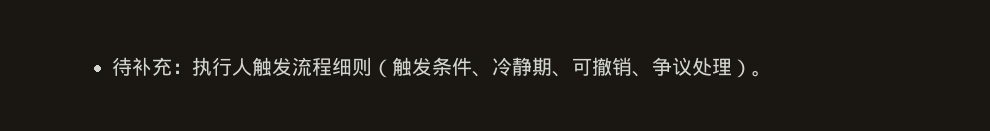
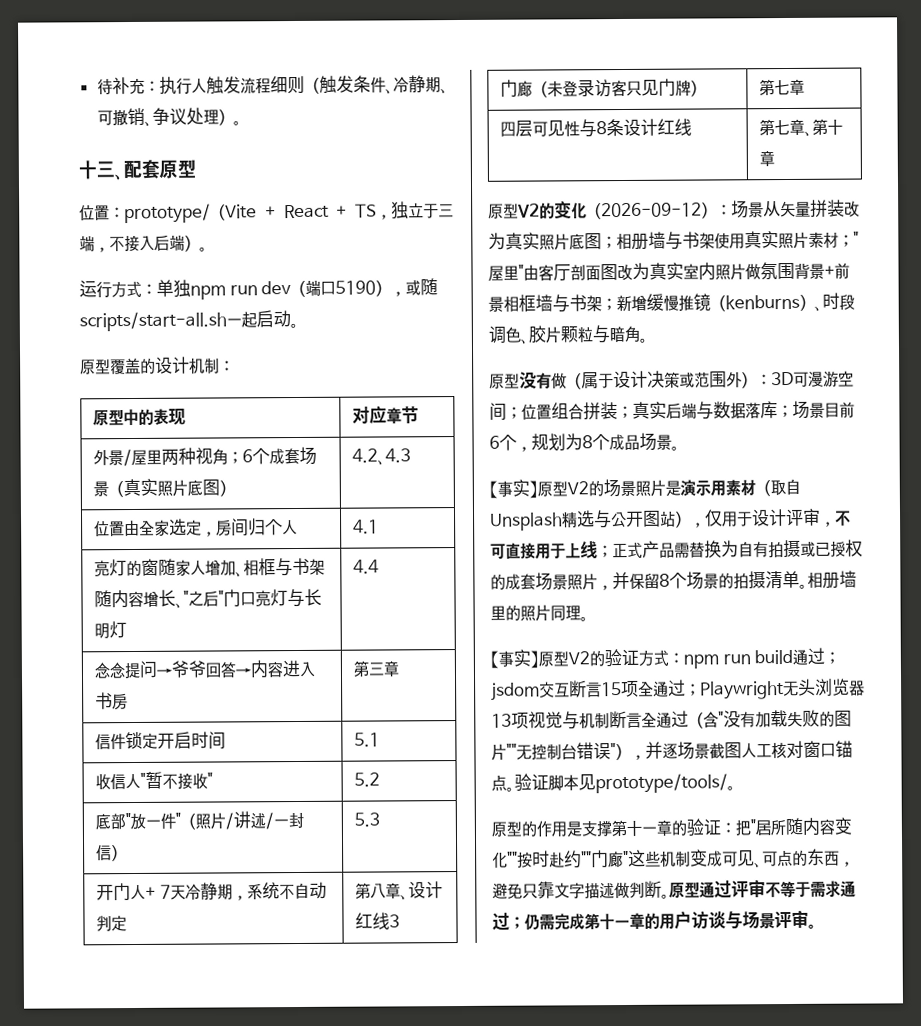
(772, 73) none -> [78,159,196,181] [79,201,454,224] [79,234,208,253] [79,278,439,300] [79,310,299,332] [80,356,235,375] [92,408,187,427] [352,405,420,425] [93,446,318,467] [93,478,236,498] [352,448,412,466] [94,518,299,537] [353,519,380,534] [94,557,326,578] [94,588,323,609] [94,621,128,639] [353,559,380,574] [94,659,316,680] [95,692,129,711] [353,660,400,677] [95,731,227,750] [354,732,381,747] [95,771,214,790] [354,772,381,787] [95,811,305,830] [96,844,128,862] [354,812,381,827] [96,881,327,901] [96,915,128,932] [355,881,444,901] [355,912,401,930] [500,78,707,98] [759,78,806,96] [500,118,693,138] [759,118,844,137] [759,150,776,167] [488,199,860,220] [488,231,859,251] [488,262,850,282] [488,292,855,313] [488,325,648,345] [489,370,854,390] [489,400,855,421] [489,432,680,452] [489,478,801,499] [489,508,851,531] [490,539,863,560] [490,570,857,591] [490,604,589,622] [490,647,841,669] [491,678,865,701] [491,709,852,730] [491,740,853,761] [491,773,736,794] [491,817,852,838] [492,848,855,869] [492,879,856,900] [492,909,817,931] // 十三、配套原型 // 位置：prototype/（Vite + React + TS，独立于三端，不接入后端）。 // 运行方式：单独npm run dev（端口5190），或随scripts/start-all.sh一起启动。 // 原型覆盖的设计机制： // 原型中的表现 | 对应章节 // 外景/屋里两种视角；6个成套场景（真实照片底图） | 4.2、4.3 // 位置由全家选定，房间归个人 | 4.1 // 亮灯的窗随家人增加、相框与书架随内容增长、"之后"门口亮灯与长明灯 | 4.4 // 念念提问→爷爷回答→内容进入书房 | 第三章 // 信件锁定开启时间 | 5.1 // 收信人"暂不接收" | 5.2 // 底部"放一件"（照片/讲述/一封信） | 5.3 // 开门人+ 7天冷静期，系统不自动判定 | 第八章、设计红线3 // 门廊（未登录访客只见门牌） | 第七章 // 四层可见性与8条设计红线 | 第七章、第十章 // 原型V2的变化（2026-09-12）：场景从矢量拼装改为真实照片底图；相册墙与书架使用真实照片素材；"屋里"由客厅剖面图改为真实室内照片做氛围背景+前景相框墙与书架；新增缓慢推镜（kenburns）、时段调色、胶片颗粒与暗角。 // 原型没有做（属于设计决策或范围外）：3D可漫游空间；位置组合拼装；真实后端与数据落库；场景目前6个，规划为8个成品场景。 // 【事实】原型V2的场景照片是演示用素材（取自Unsplash精选与公开图站），仅用于设计评审，不可直接用于上线；正式产品需替换为自有拍摄或已授权的成套场景照片，并保留8个场景的拍摄清单。相册墙里的照片同理。 // 【事实】原型V2的验证方式：npm run build通过；jsdom交互断言15项全通过；Playwright无头浏览器13项视觉与机制断言全通过（含"没有加载失败的图片""无控制台错误"），并逐场景截图人工核对窗口锚点。验证脚本见prototype/tools/。 // 原型的作用是支撑第十一章的验证：把"居所随内容变化""按时赴约""门廊"这些机制变成可见、可点的东西，避免只靠文字描述做判断。原型通过评审不等于需求通过；仍需完成第十一章的用户访谈与场景评审。

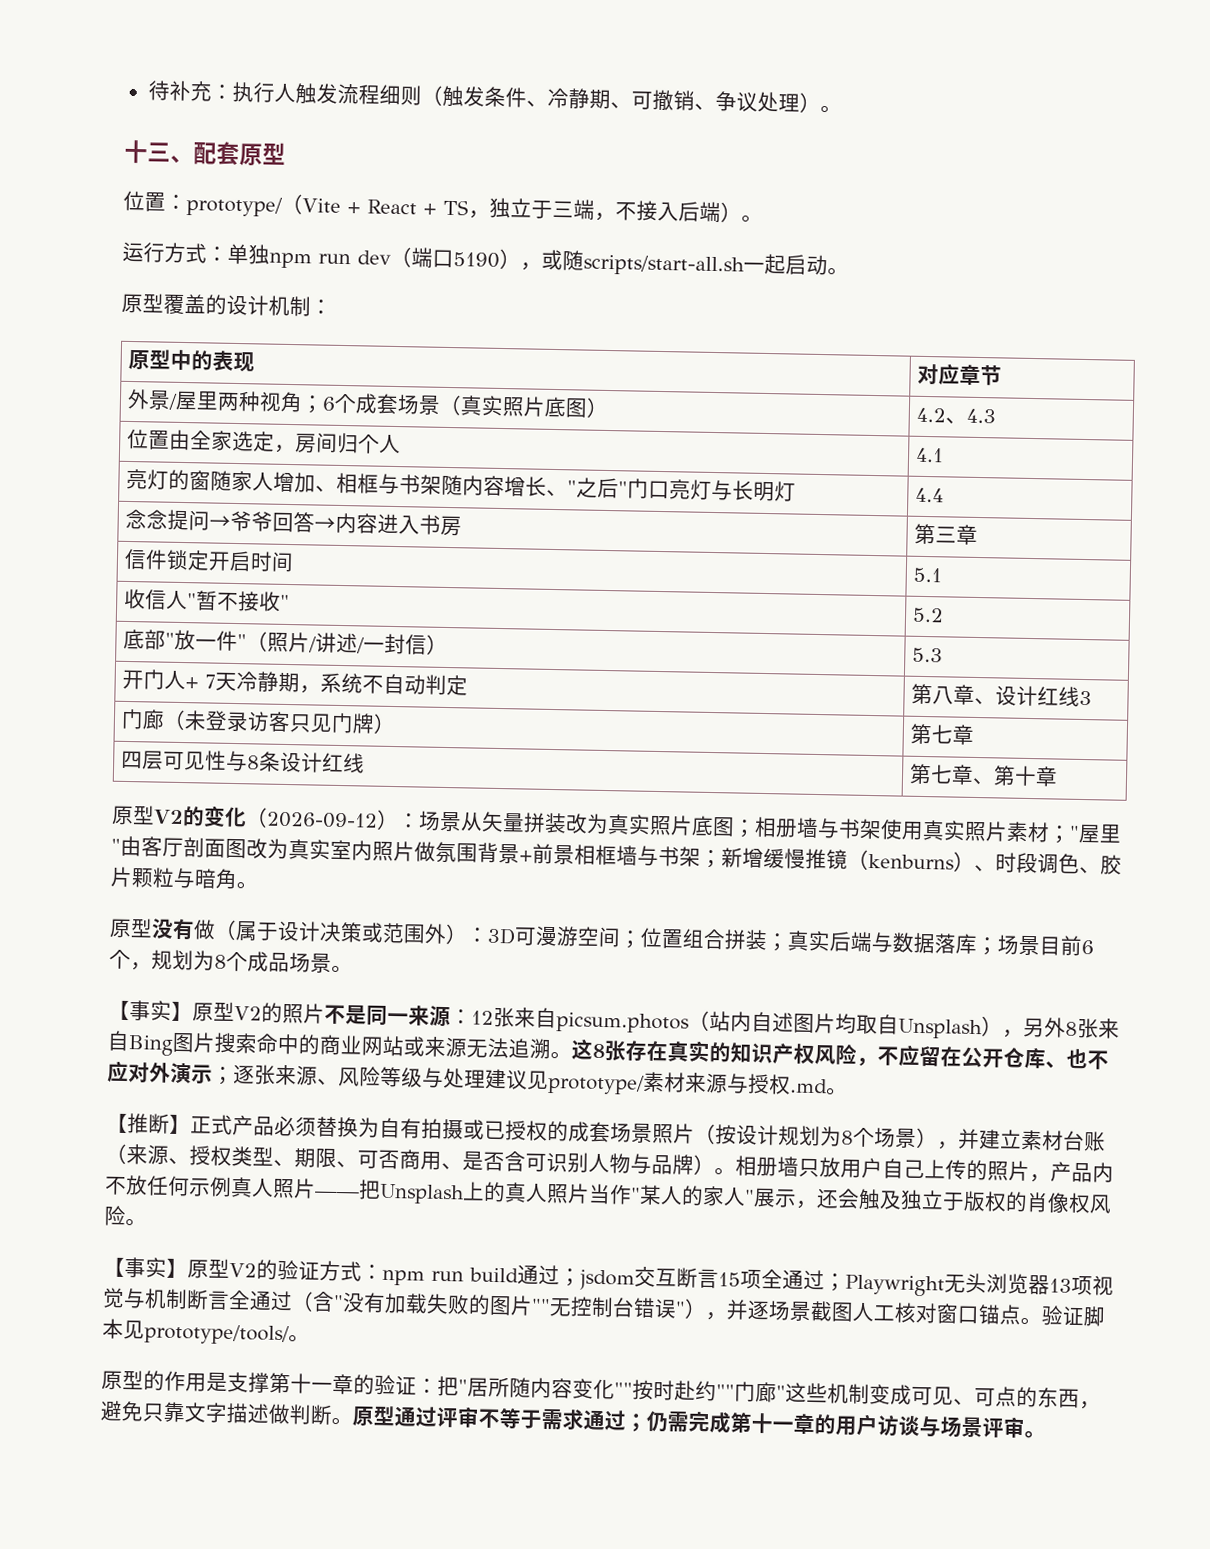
[603,478,801,498] [489,508,851,531] [490,541,613,560] 场景照片是演示用素材（取自Unsplash精选与公开图站），仅用于设计评审，不可直接用于上线； -> [282,1003,1120,1040] [107,1030,1109,1070] [107,1060,848,1096] [106,1112,191,1135] 照片不是同一来源：12张来自picsum.photos（站内自述图片均取自Unsplash），另外8张来自Bing图片搜索命中的商业网站或来源无法追溯。这8张存在真实的知识产权风险，不应留在公开仓库、也不应对外演示；逐张来源、风险等级与处理建议见prototype/素材来源与授权.md。 // 【推断】
[674,542,690,558] 需 -> [274,1115,317,1137] 必须
[597,570,857,591] [490,604,581,622] ，并保留8个场景的拍摄清单。相册墙里的照片同理 -> [694,1123,1106,1152] [105,1143,1114,1183] [104,1175,1112,1214] [104,1205,126,1227] （按设计规划为8个场景），并建立素材台账（来源、授权类型、期限、可否商用、是否含可识别人物与品牌）。相册墙只放用户自己上传的照片，产品内不放任何示例真人照片——把Unsplash上的真人照片当作"某人的家人"展示，还会触及独立于版权的肖像权风险

